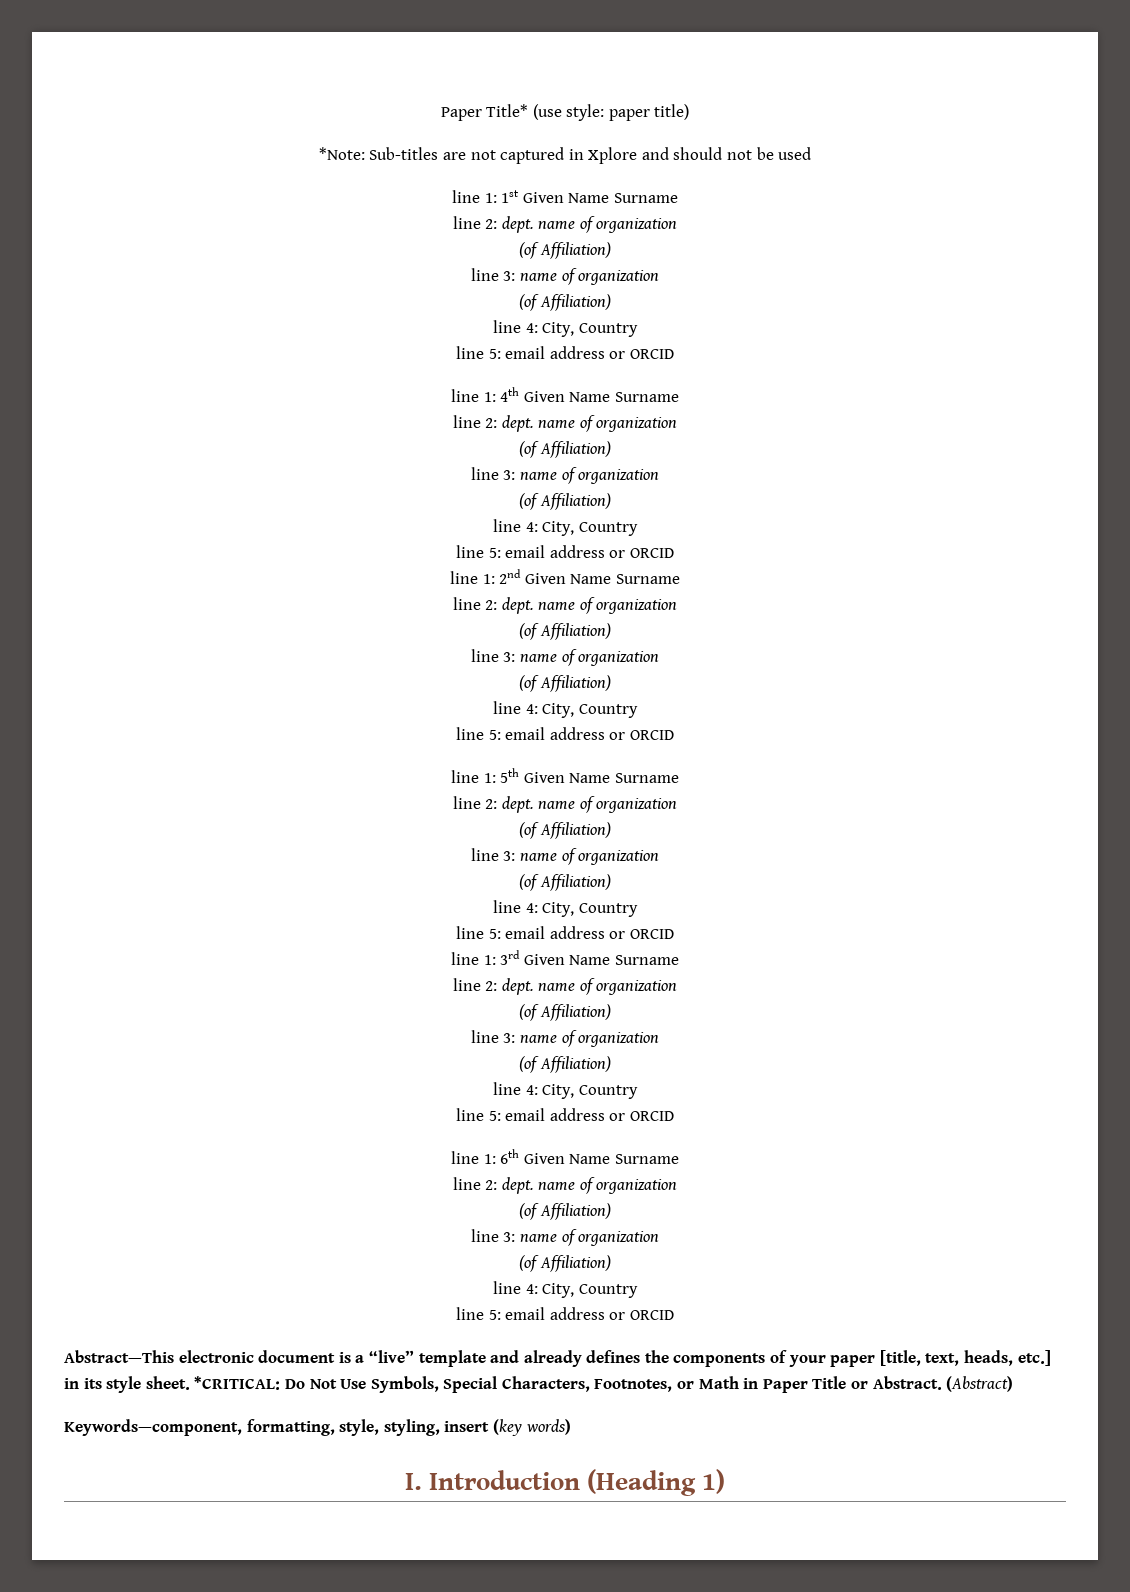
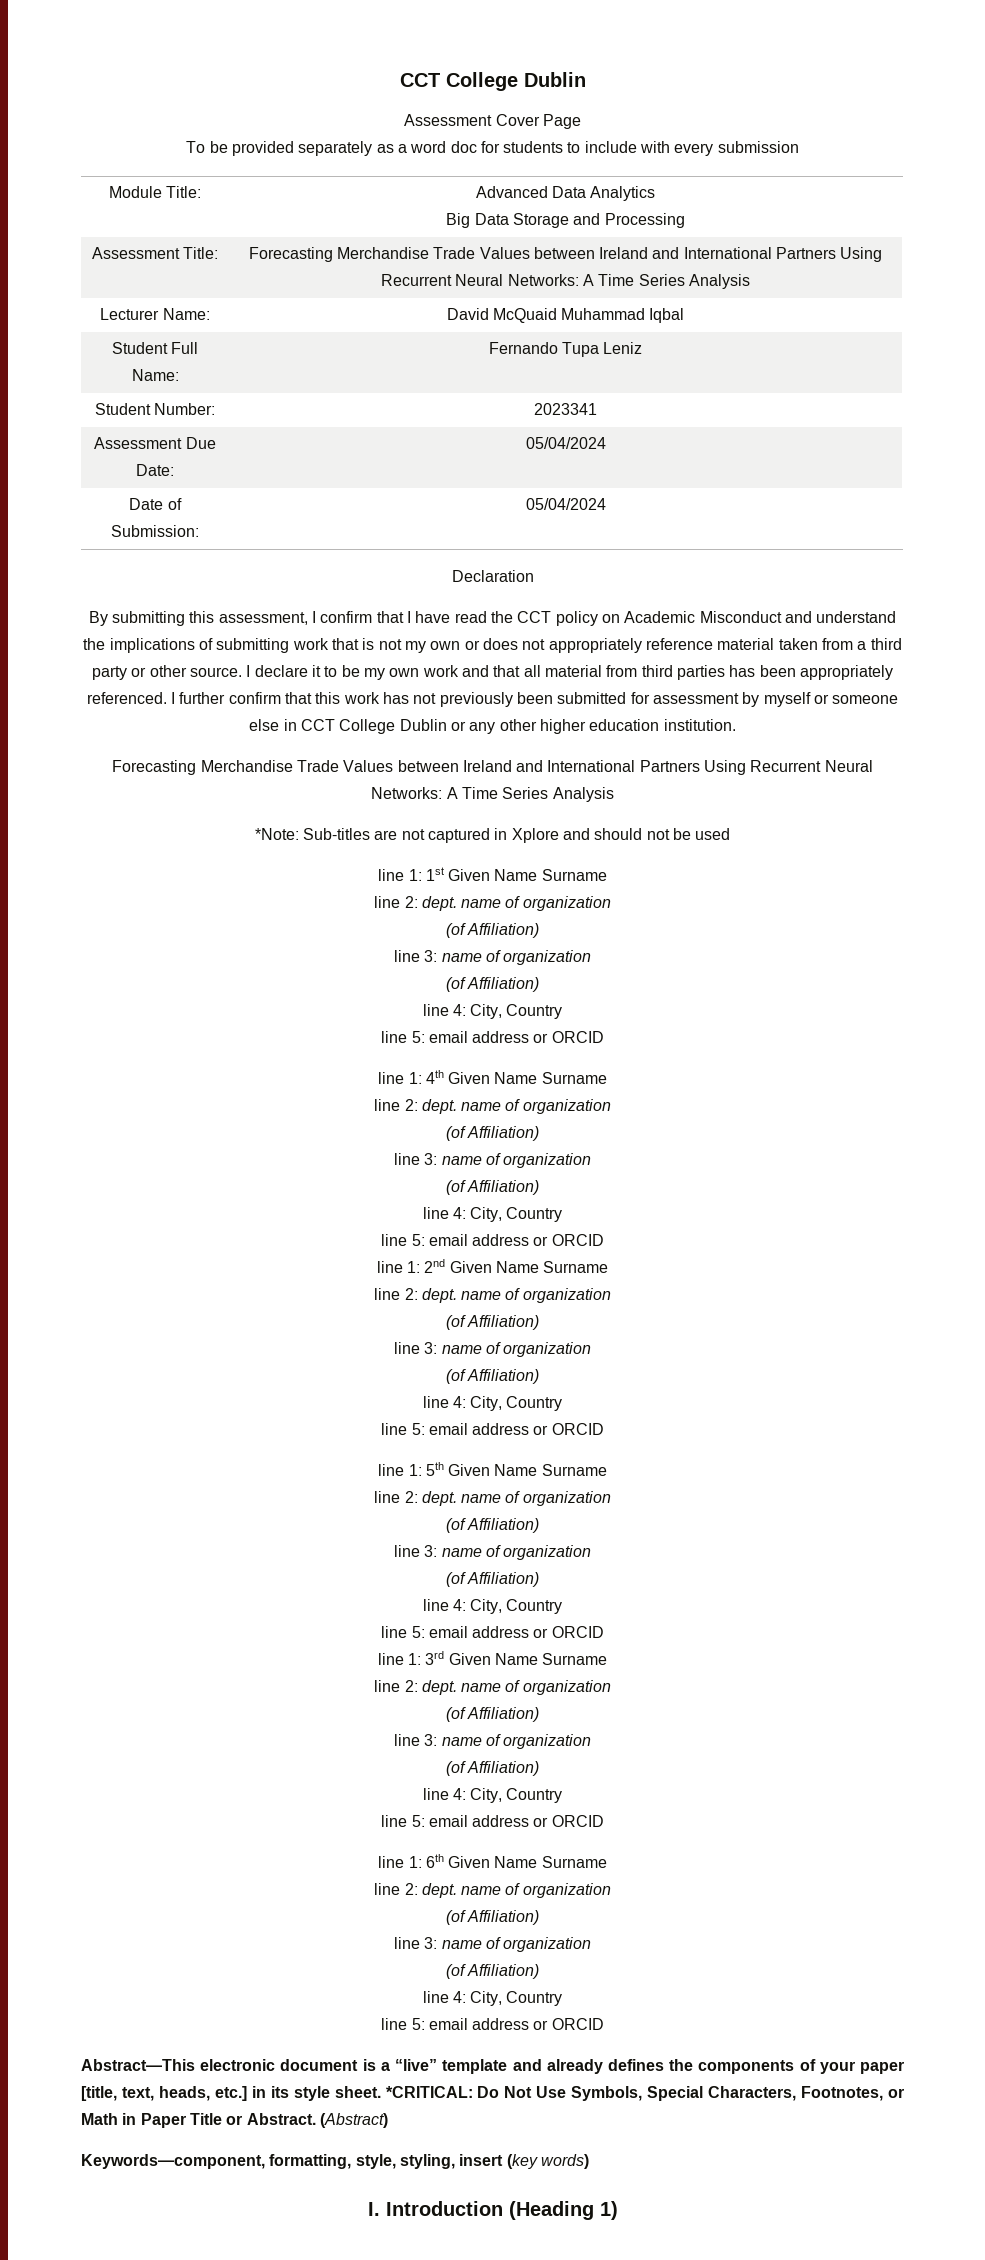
[440,104,690,121] Paper Title* (use style: paper title) -> [399,72,586,91] [404,114,581,129] [186,141,799,156] [108,186,202,198] [475,186,656,201] [446,213,685,228] [91,247,219,259] [248,247,883,262] [381,274,750,289] [100,308,210,320] [446,308,685,323] [111,342,199,354] [131,369,179,381] [488,342,643,357] [94,403,216,415] [534,403,597,415] [94,437,216,449] [136,464,174,476] [525,437,606,449] [129,498,182,510] [111,525,199,537] [525,498,606,510] [451,570,534,582] [88,611,897,626] [83,638,902,653] [92,665,893,680] [86,692,899,707] [249,719,736,734] [112,760,873,775] [371,787,614,802] CCT College Dublin // Assessment Cover Page // To be provided separately as a word doc for students to include with every submission // Module Title: | Advanced Data Analytics // Big Data Storage and Processing // Assessment Title: | Forecasting Merchandise Trade Values between Ireland and International Partners Using Recurrent Neural Networks: A Time Series Analysis // Lecturer Name: | David McQuaid Muhammad Iqbal // Student Full Name: | Fernando Tupa Leniz // Student Number: | 2023341 // Assessment Due Date: | 05/04/2024 // Date of Submission: | 05/04/2024 // Declaration // By submitting this assessment, I confirm that I have read the CCT policy on Academic Misconduct and understand the implications of submitting work that is not my own or does not appropriately reference material taken from a third party or other source. I declare it to be my own work and that all material from third parties has been appropriately referenced. I further confirm that this work has not previously been submitted for assessment by myself or someone else in CCT College Dublin or any other higher education institution. // Forecasting Merchandise Trade Values between Ireland and International Partners Using Recurrent Neural Networks: A Time Series Analysis

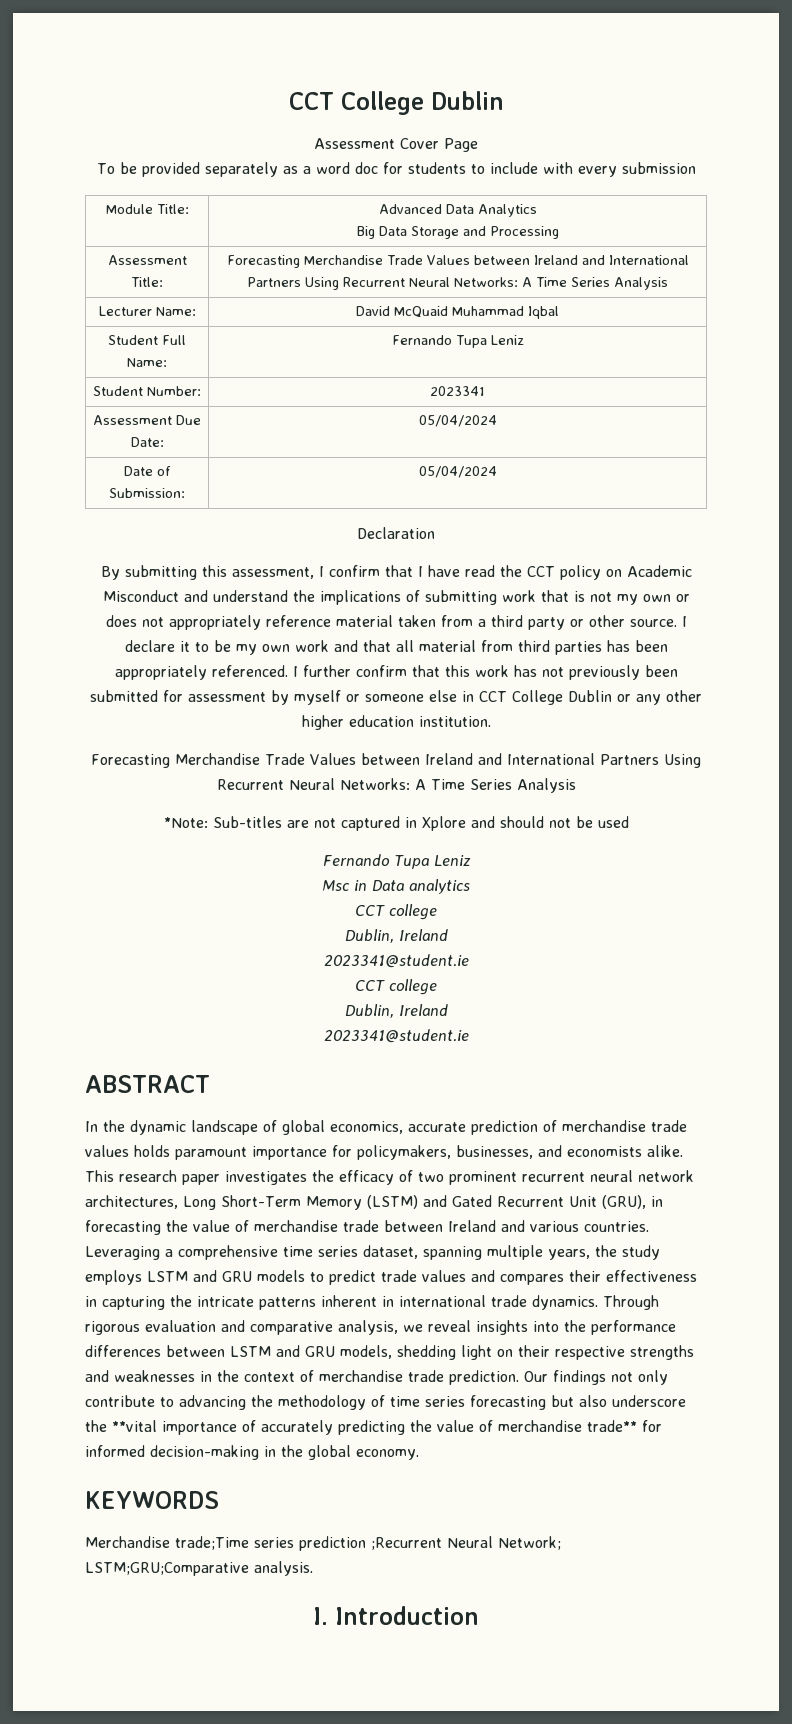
[378,867,607,881] [374,896,611,911] [445,923,540,938] [393,950,592,965] [445,977,540,992] [422,1004,563,1019] [381,1031,604,1043] [378,1070,607,1084] [374,1099,611,1114] [445,1126,540,1141] [393,1153,592,1168] [445,1180,540,1195] [422,1207,563,1222] [381,1234,604,1246] [376,1259,609,1273] [374,1288,611,1303] [445,1315,540,1330] [393,1342,592,1357] [445,1369,540,1384] [422,1396,563,1411] [381,1423,604,1435] [378,1462,607,1476] [374,1491,611,1506] [445,1518,540,1533] [393,1545,592,1560] [445,1572,540,1587] [422,1599,563,1614] [381,1626,604,1638] [377,1651,608,1665] [374,1680,611,1695] [445,1707,540,1722] [393,1734,592,1749] [445,1761,540,1776] [422,1788,563,1803] [381,1815,604,1827] [378,1854,607,1868] [374,1883,611,1898] [445,1910,540,1925] [393,1937,592,1952] [445,1964,540,1979] [422,1991,563,2006] [381,2018,604,2030] [81,2059,904,2074] [81,2086,904,2101] [81,2113,388,2128] [81,2154,589,2169] line 1: 1st Given Name Surname // line 2: dept. name of organization // (of Affiliation) // line 3: name of organization // (of Affiliation) // line 4: City, Country // line 5: email address or ORCID // line 1: 4th Given Name Surname // line 2: dept. name of organization // (of Affiliation) // line 3: name of organization // (of Affiliation) // line 4: City, Country // line 5: email address or ORCID // line 1: 2nd Given Name Surname // line 2: dept. name of organization // (of Affiliation) // line 3: name of organization // (of Affiliation) // line 4: City, Country // line 5: email address or ORCID // line 1: 5th Given Name Surname // line 2: dept. name of organization // (of Affiliation) // line 3: name of organization // (of Affiliation) // line 4: City, Country // line 5: email address or ORCID // line 1: 3rd Given Name Surname // line 2: dept. name of organization // (of Affiliation) // line 3: name of organization // (of Affiliation) // line 4: City, Country // line 5: email address or ORCID // line 1: 6th Given Name Surname // line 2: dept. name of organization // (of Affiliation) // line 3: name of organization // (of Affiliation) // line 4: City, Country // line 5: email address or ORCID // Abstract—This electronic document is a “live” template and already defines the components of your paper [title, text, heads, etc.] in its style sheet. *CRITICAL: Do Not Use Symbols, Special Characters, Footnotes, or Math in Paper Title or Abstract. (Abstract) // Keywords—component, formatting, style, styling, insert (key words) -> [322,854,471,869] [322,879,470,894] [355,904,437,920] [344,929,448,943] [323,954,469,968] [355,979,437,995] [344,1004,448,1018] [323,1029,469,1043] [85,1075,210,1093] [85,1120,687,1135] [85,1145,683,1160] [85,1170,694,1185] [85,1195,663,1210] [85,1220,649,1235] [85,1245,660,1260] [85,1270,697,1285] [85,1295,659,1310] [85,1320,676,1335] [85,1345,694,1360] [85,1370,668,1385] [85,1395,686,1410] [85,1420,662,1435] [85,1445,419,1460] [85,1491,219,1509] [85,1536,561,1551] [85,1561,313,1576] Fernando Tupa Leniz // Msc in Data analytics // CCT college // Dublin, Ireland // 2023341@student.ie // CCT college // Dublin, Ireland // 2023341@student.ie // ABSTRACT // In the dynamic landscape of global economics, accurate prediction of merchandise trade values holds paramount importance for policymakers, businesses, and economists alike. This research paper investigates the efficacy of two prominent recurrent neural network architectures, Long Short-Term Memory (LSTM) and Gated Recurrent Unit (GRU), in forecasting the value of merchandise trade between Ireland and various countries. Leveraging a comprehensive time series dataset, spanning multiple years, the study employs LSTM and GRU models to predict trade values and compares their effectiveness in capturing the intricate patterns inherent in international trade dynamics. Through rigorous evaluation and comparative analysis, we reveal insights into the performance differences between LSTM and GRU models, shedding light on their respective strengths and weaknesses in the context of merchandise trade prediction. Our findings not only contribute to advancing the methodology of time series forecasting but also underscore the **vital importance of accurately predicting the value of merchandise trade** for informed decision-making in the global economy. // KEYWORDS // Merchandise trade;Time series prediction ;Recurrent Neural Network; LSTM;GRU;Comparative analysis.
[508,2201,618,2220] (Heading 1) -> (479, 1615) none

